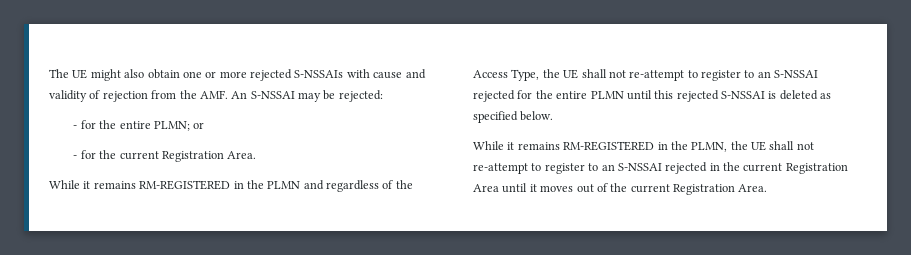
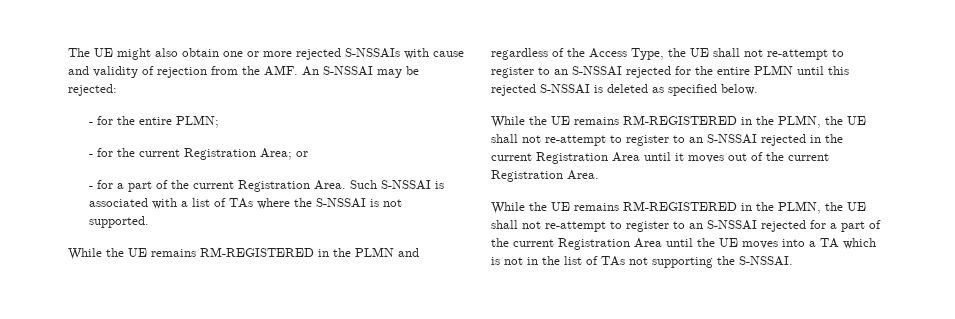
[193,122,205,129] or -> (220, 121) none
[227,151,257,159] [49,180,91,189] Area. // While it -> [260,148,309,160] [89,180,445,192] [89,198,403,209] [89,216,150,228] [68,248,147,260] Area; or // - for a part of the current Registration Area. Such S-NSSAI is associated with a list of TAs where the S-NSSAI is not supported. // While the UE
[507,142,515,150] it -> [529,116,570,125] the UE
(768, 188) none -> [491,201,866,214] [491,220,881,232] [491,238,876,250] [491,256,793,268] // While the UE remains RM-REGISTERED in the PLMN, the UE shall not re-attempt to register to an S-NSSAI rejected for a part of the current Registration Area until the UE moves into a TA which is not in the list of TAs not supporting the S-NSSAI.

